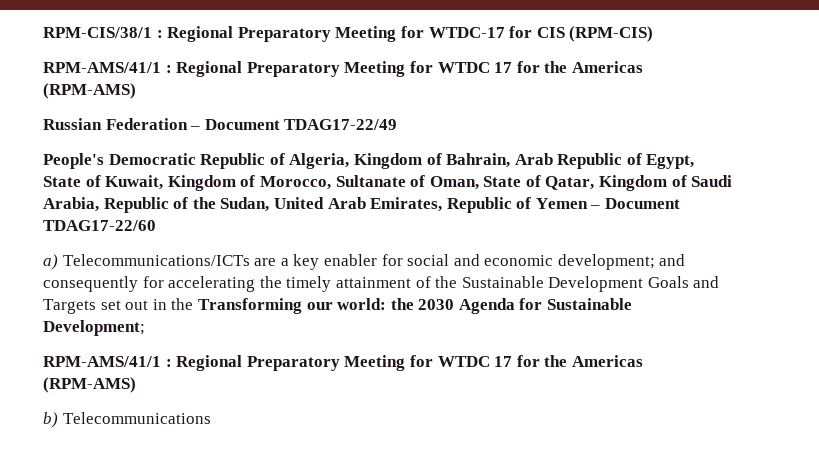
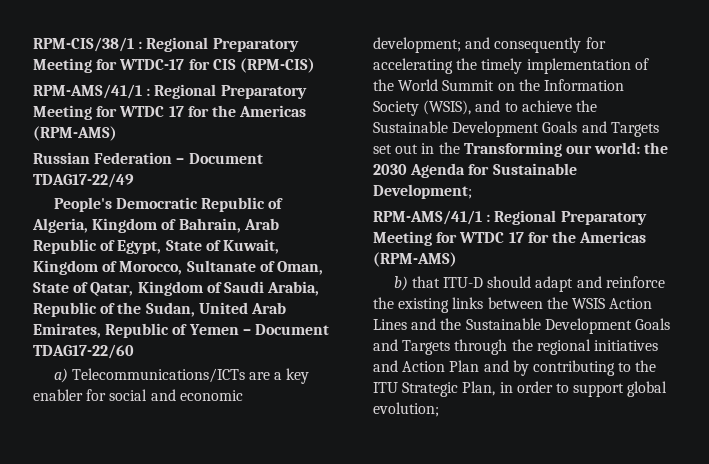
[335,276,458,288] attainment of the -> [526,58,649,74] [373,79,624,91] [373,100,597,116] implementation of the World Summit on the Information Society (WSIS), and to achieve the
[62,412,211,424] Telecommunications -> [411,276,665,292] [373,297,653,313] [373,318,670,334] [373,339,658,355] [373,360,657,376] [373,381,668,397] [373,402,439,417] that ITU-D should adapt and reinforce the existing links between the WSIS Action Lines and the Sustainable Development Goals and Targets through the regional initiatives and Action Plan and by contributing to the ITU Strategic Plan, in order to support global evolution;

